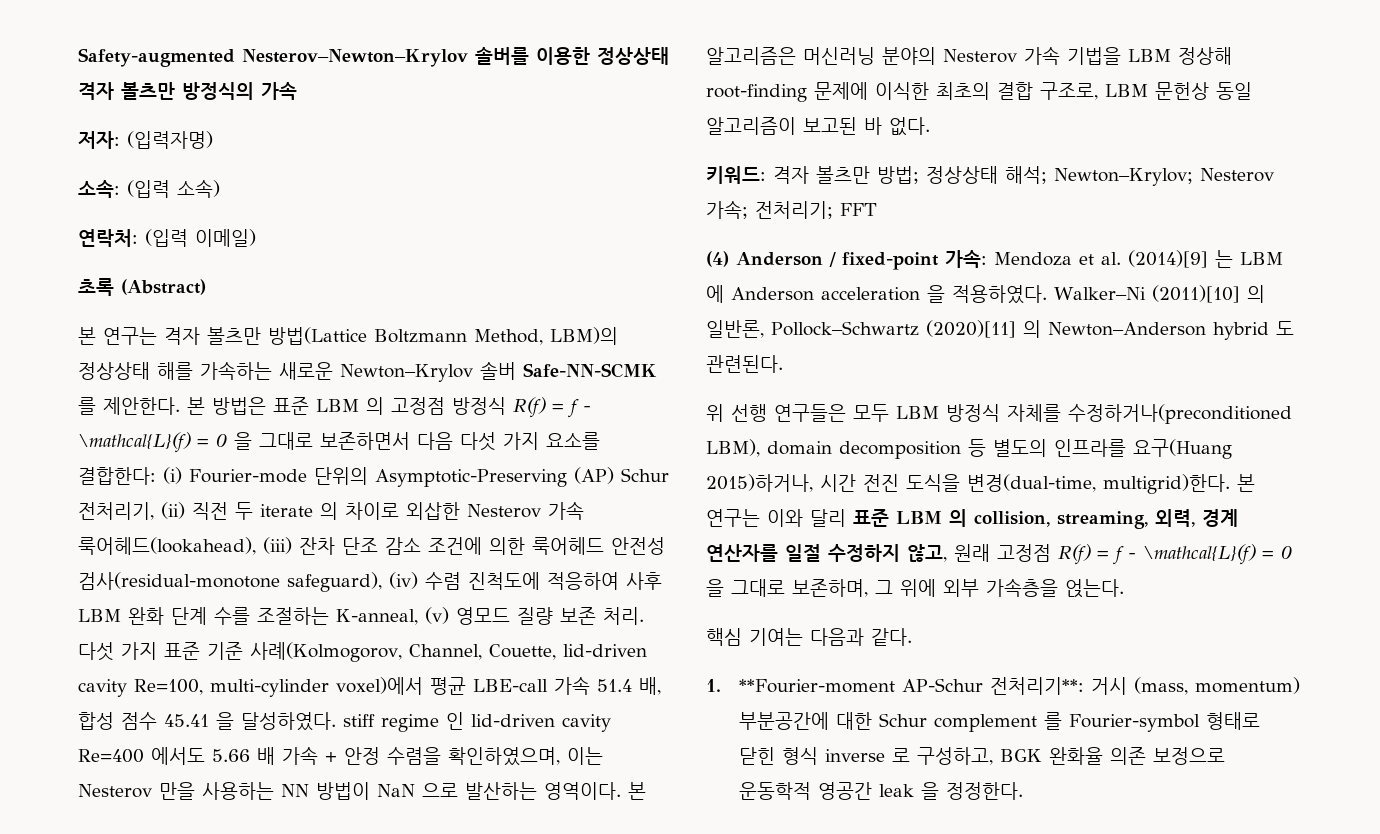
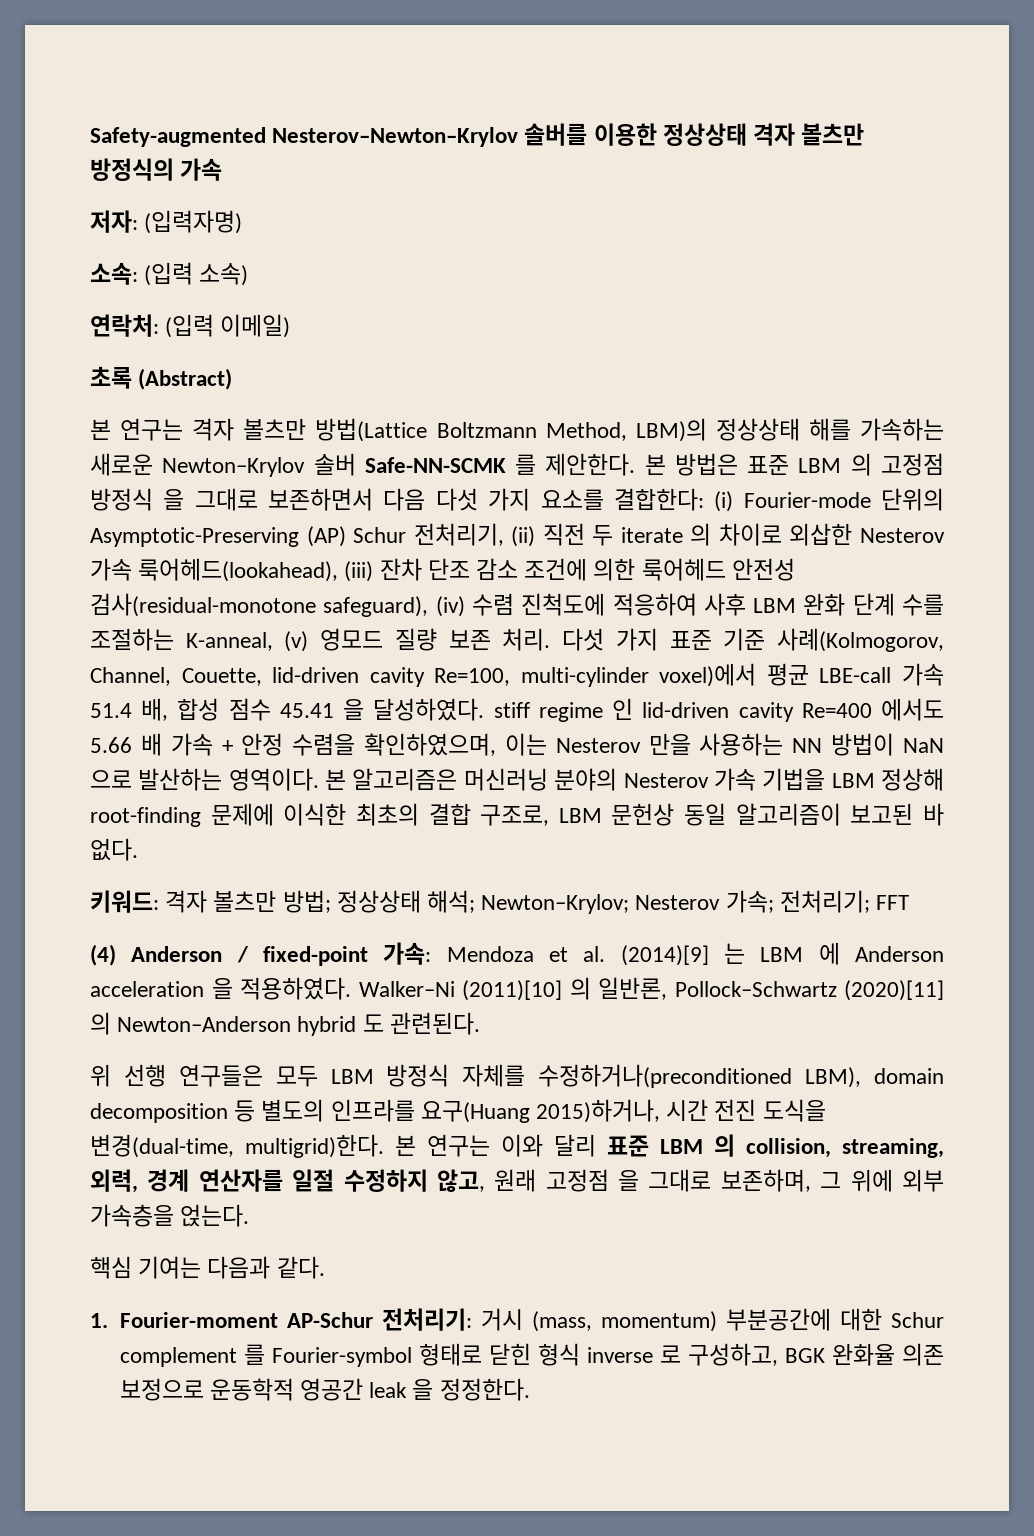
[513,397,592,418] [78,432,228,453] R(f) = f - \mathcal{L}(f) = 0 -> (153, 499) none
[1058,544,1293,565] R(f) = f - \mathcal{L}(f) = 0 -> (609, 1180) none
[738,677,1084,695] **Fourier-moment AP-Schur 전처리기**: -> [119,1308,472,1331] Fourier-moment AP-Schur 전처리기:

